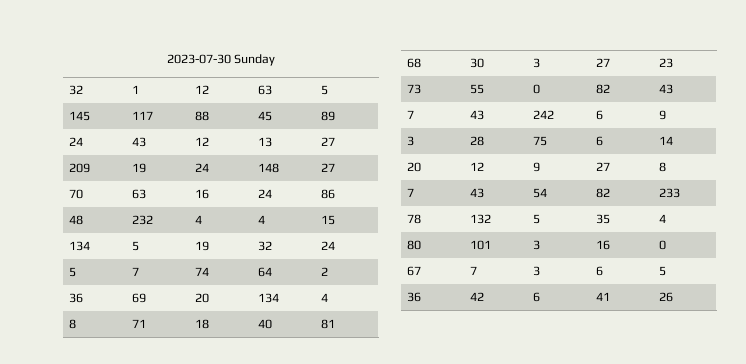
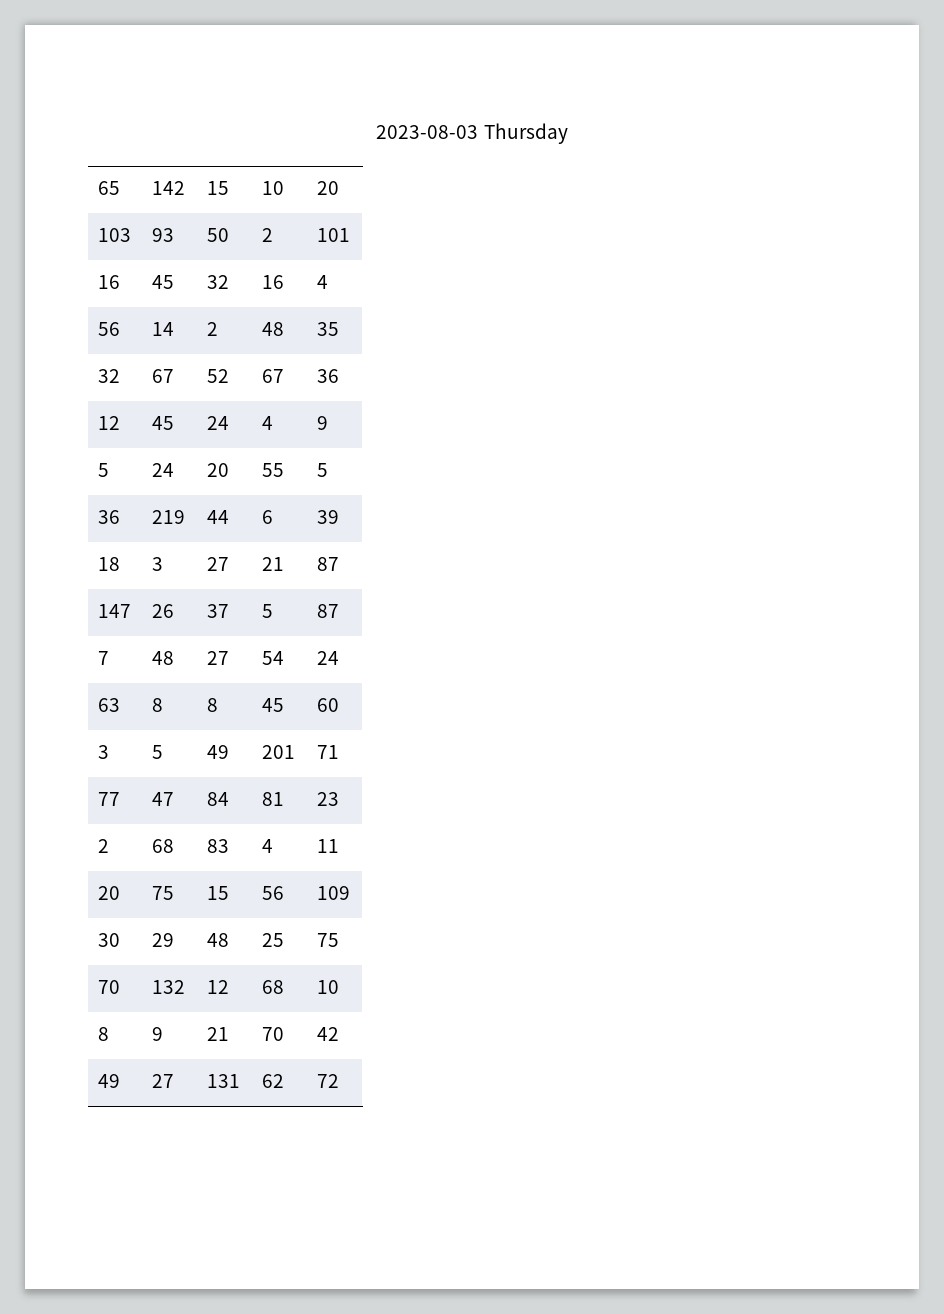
[166,54,276,66] [69,85,84,95] [132,85,140,94] [195,85,210,94] [258,85,273,95] [321,85,329,95] [69,111,91,121] [132,111,154,120] [195,111,210,121] [258,111,273,121] [321,111,336,121] [69,137,84,146] [132,137,147,147] [195,137,210,146] [258,137,273,147] [321,137,336,146] [69,163,91,173] [132,163,147,173] [195,163,210,172] [258,163,280,173] [321,163,336,172] [69,189,84,199] [132,189,147,199] [195,189,210,199] [258,189,273,198] [321,189,336,199] [69,215,84,225] [132,215,154,225] [195,215,203,224] [258,215,266,224] [321,215,336,225] [69,241,91,251] [132,241,140,251] [195,241,210,251] [258,241,273,251] [321,241,336,250] [69,267,77,277] [132,267,140,276] [195,267,210,276] [258,267,273,277] [321,267,329,276] [69,293,84,303] [132,293,147,303] [195,293,210,303] [258,293,280,303] [321,293,329,302] [69,319,77,329] [132,319,147,328] [195,319,210,329] [258,319,273,329] [321,319,336,329] [407,58,422,68] [470,58,485,68] [533,58,541,68] [596,58,611,67] [659,58,674,68] [407,84,422,94] [470,84,485,94] [533,84,541,94] [596,84,611,94] [659,84,674,94] [407,110,415,119] [470,110,485,120] [533,110,555,119] [596,110,604,120] [659,110,667,120] [407,136,415,146] [470,136,485,146] [533,136,548,146] [596,136,604,146] [659,136,674,145] [407,162,422,172] [470,162,485,171] [533,162,541,172] [596,162,611,171] [659,162,667,172] [407,188,415,197] [470,188,485,198] [533,188,548,198] [596,188,611,198] [659,188,681,198] [407,214,422,224] [470,214,492,224] [533,214,541,224] [596,214,611,224] [659,214,667,223] [407,240,422,250] [470,240,492,250] [533,240,541,250] [596,240,611,250] [659,240,667,250] [407,266,422,276] [470,266,478,275] [533,266,541,276] [596,266,604,276] [659,266,667,276] [407,292,422,302] [470,292,485,301] [533,292,541,302] [596,292,611,301] [659,292,674,302] 2023-07-30 Sunday // 32 | 1 | 12 | 63 | 5 // 145 | 117 | 88 | 45 | 89 // 24 | 43 | 12 | 13 | 27 // 209 | 19 | 24 | 148 | 27 // 70 | 63 | 16 | 24 | 86 // 48 | 232 | 4 | 4 | 15 // 134 | 5 | 19 | 32 | 24 // 5 | 7 | 74 | 64 | 2 // 36 | 69 | 20 | 134 | 4 // 8 | 71 | 18 | 40 | 81 // 68 | 30 | 3 | 27 | 23 // 73 | 55 | 0 | 82 | 43 // 7 | 43 | 242 | 6 | 9 // 3 | 28 | 75 | 6 | 14 // 20 | 12 | 9 | 27 | 8 // 7 | 43 | 54 | 82 | 233 // 78 | 132 | 5 | 35 | 4 // 80 | 101 | 3 | 16 | 0 // 67 | 7 | 3 | 6 | 5 // 36 | 42 | 6 | 41 | 26 -> [376,123,568,144] [98,181,121,195] [152,181,186,195] [207,181,230,195] [262,181,285,195] [317,181,340,195] [98,228,132,242] [152,228,175,242] [207,228,230,242] [262,228,274,242] [317,228,351,242] [98,275,121,289] [152,275,175,289] [207,275,230,289] [262,275,285,289] [317,275,329,289] [98,322,121,336] [152,322,175,336] [207,322,219,336] [262,322,285,336] [317,322,340,336] [98,369,121,383] [152,369,175,383] [207,369,230,383] [262,369,285,383] [317,369,340,383] [98,416,121,430] [152,416,175,430] [207,416,230,430] [262,416,274,430] [317,416,329,430] [98,463,110,477] [152,463,175,477] [207,463,230,477] [262,463,285,477] [317,463,329,477] [98,510,121,524] [152,510,186,524] [207,510,230,524] [262,510,274,524] [317,510,340,524] [98,557,121,571] [152,557,164,571] [207,557,230,571] [262,557,285,571] [317,557,340,571] [98,604,132,618] [152,604,175,618] [207,604,230,618] [262,604,274,618] [317,604,340,618] [98,651,110,665] [152,651,175,665] [207,651,230,665] [262,651,285,665] [317,651,340,665] [98,698,121,712] [152,698,164,712] [207,698,219,712] [262,698,285,712] [317,698,340,712] [98,745,110,759] [152,745,164,759] [207,745,230,759] [262,745,296,759] [317,745,340,759] [98,792,121,806] [152,792,175,806] [207,792,230,806] [262,792,285,806] [317,792,340,806] [98,839,110,853] [152,839,175,853] [207,839,230,853] [262,839,274,853] [317,839,340,853] [98,886,121,900] [152,886,175,900] [207,886,230,900] [262,886,285,900] [317,886,351,900] [98,933,121,947] [152,933,175,947] [207,933,230,947] [262,933,285,947] [317,933,340,947] [98,980,121,994] [152,980,186,994] [207,980,230,994] [262,980,285,994] [317,980,340,994] [98,1027,110,1041] [152,1027,164,1041] [207,1027,230,1041] [262,1027,285,1041] [317,1027,340,1041] [98,1074,121,1088] [152,1074,175,1088] [207,1074,241,1088] [262,1074,285,1088] [317,1074,340,1088] 2023-08-03 Thursday // 65 | 142 | 15 | 10 | 20 // 103 | 93 | 50 | 2 | 101 // 16 | 45 | 32 | 16 | 4 // 56 | 14 | 2 | 48 | 35 // 32 | 67 | 52 | 67 | 36 // 12 | 45 | 24 | 4 | 9 // 5 | 24 | 20 | 55 | 5 // 36 | 219 | 44 | 6 | 39 // 18 | 3 | 27 | 21 | 87 // 147 | 26 | 37 | 5 | 87 // 7 | 48 | 27 | 54 | 24 // 63 | 8 | 8 | 45 | 60 // 3 | 5 | 49 | 201 | 71 // 77 | 47 | 84 | 81 | 23 // 2 | 68 | 83 | 4 | 11 // 20 | 75 | 15 | 56 | 109 // 30 | 29 | 48 | 25 | 75 // 70 | 132 | 12 | 68 | 10 // 8 | 9 | 21 | 70 | 42 // 49 | 27 | 131 | 62 | 72

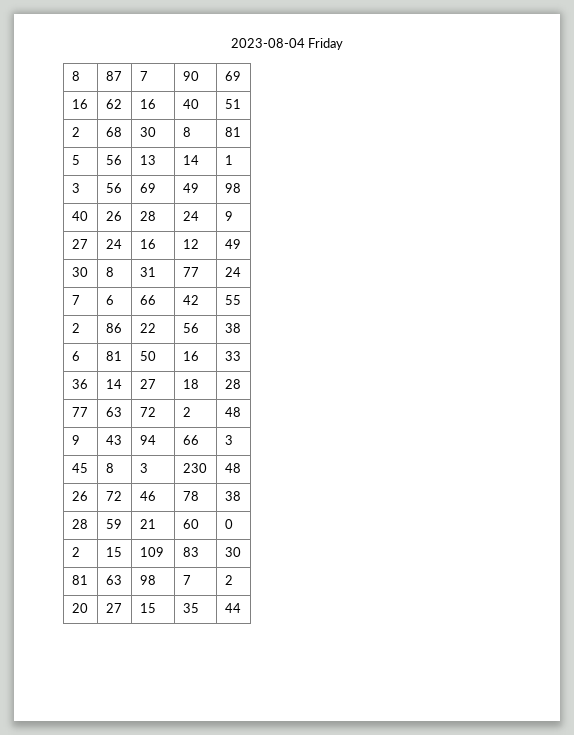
[376,123,568,144] [98,181,121,195] [152,181,186,195] [207,181,230,195] [262,181,285,195] [317,181,340,195] [98,228,132,242] [152,228,175,242] [207,228,230,242] [262,228,274,242] [317,228,351,242] [98,275,121,289] [152,275,175,289] [207,275,230,289] [262,275,285,289] [317,275,329,289] [98,322,121,336] [152,322,175,336] [207,322,219,336] [262,322,285,336] [317,322,340,336] [98,369,121,383] [152,369,175,383] [207,369,230,383] [262,369,285,383] [317,369,340,383] [98,416,121,430] [152,416,175,430] [207,416,230,430] [262,416,274,430] [317,416,329,430] [98,463,110,477] [152,463,175,477] [207,463,230,477] [262,463,285,477] [317,463,329,477] [98,510,121,524] [152,510,186,524] [207,510,230,524] [262,510,274,524] [317,510,340,524] [98,557,121,571] [152,557,164,571] [207,557,230,571] [262,557,285,571] [317,557,340,571] [98,604,132,618] [152,604,175,618] [207,604,230,618] [262,604,274,618] [317,604,340,618] [98,651,110,665] [152,651,175,665] [207,651,230,665] [262,651,285,665] [317,651,340,665] [98,698,121,712] [152,698,164,712] [207,698,219,712] [262,698,285,712] [317,698,340,712] [98,745,110,759] [152,745,164,759] [207,745,230,759] [262,745,296,759] [317,745,340,759] [98,792,121,806] [152,792,175,806] [207,792,230,806] [262,792,285,806] [317,792,340,806] [98,839,110,853] [152,839,175,853] [207,839,230,853] [262,839,274,853] [317,839,340,853] [98,886,121,900] [152,886,175,900] [207,886,230,900] [262,886,285,900] [317,886,351,900] [98,933,121,947] [152,933,175,947] [207,933,230,947] [262,933,285,947] [317,933,340,947] [98,980,121,994] [152,980,186,994] [207,980,230,994] [262,980,285,994] [317,980,340,994] [98,1027,110,1041] [152,1027,164,1041] [207,1027,230,1041] [262,1027,285,1041] [317,1027,340,1041] [98,1074,121,1088] [152,1074,175,1088] [207,1074,241,1088] [262,1074,285,1088] [317,1074,340,1088] 2023-08-03 Thursday // 65 | 142 | 15 | 10 | 20 // 103 | 93 | 50 | 2 | 101 // 16 | 45 | 32 | 16 | 4 // 56 | 14 | 2 | 48 | 35 // 32 | 67 | 52 | 67 | 36 // 12 | 45 | 24 | 4 | 9 // 5 | 24 | 20 | 55 | 5 // 36 | 219 | 44 | 6 | 39 // 18 | 3 | 27 | 21 | 87 // 147 | 26 | 37 | 5 | 87 // 7 | 48 | 27 | 54 | 24 // 63 | 8 | 8 | 45 | 60 // 3 | 5 | 49 | 201 | 71 // 77 | 47 | 84 | 81 | 23 // 2 | 68 | 83 | 4 | 11 // 20 | 75 | 15 | 56 | 109 // 30 | 29 | 48 | 25 | 75 // 70 | 132 | 12 | 68 | 10 // 8 | 9 | 21 | 70 | 42 // 49 | 27 | 131 | 62 | 72 -> [230,38,344,50] [71,71,80,81] [105,71,122,81] [139,71,148,81] [182,71,199,81] [224,71,241,81] [71,99,88,109] [105,99,122,109] [139,99,156,109] [182,99,199,109] [224,99,241,109] [71,127,80,137] [105,127,122,137] [139,127,156,137] [182,127,191,137] [224,127,241,137] [71,155,80,165] [105,155,122,165] [139,155,156,165] [182,155,199,165] [224,155,233,165] [71,183,80,193] [105,183,122,193] [139,183,156,193] [182,183,199,193] [224,183,241,193] [71,211,88,221] [105,211,122,221] [139,211,156,221] [182,211,199,221] [224,211,233,221] [71,239,88,249] [105,239,122,249] [139,239,156,249] [182,239,199,249] [224,239,241,249] [71,267,88,277] [105,267,114,277] [139,267,156,277] [182,267,199,277] [224,267,241,277] [71,295,80,305] [105,295,114,305] [139,295,156,305] [182,295,199,305] [224,295,241,305] [71,323,80,333] [105,323,122,333] [139,323,156,333] [182,323,199,333] [224,323,241,333] [71,351,80,361] [105,351,122,361] [139,351,156,361] [182,351,199,361] [224,351,241,361] [71,379,88,389] [105,379,122,389] [139,379,156,389] [182,379,199,389] [224,379,241,389] [71,407,88,417] [105,407,122,417] [139,407,156,417] [182,407,191,417] [224,407,241,417] [71,435,80,445] [105,435,122,445] [139,435,156,445] [182,435,199,445] [224,435,233,445] [71,463,88,473] [105,463,114,473] [139,463,148,473] [182,463,207,473] [224,463,241,473] [71,491,88,501] [105,491,122,501] [139,491,156,501] [182,491,199,501] [224,491,241,501] [71,519,88,529] [105,519,122,529] [139,519,156,529] [182,519,199,529] [224,519,233,529] [71,547,80,557] [105,547,122,557] [139,547,164,557] [182,547,199,557] [224,547,241,557] [71,575,88,585] [105,575,122,585] [139,575,156,585] [182,575,191,585] [224,575,233,585] [71,603,88,613] [105,603,122,613] [139,603,156,613] [182,603,199,613] [224,603,241,613] 2023-08-04 Friday // 8 | 87 | 7 | 90 | 69 // 16 | 62 | 16 | 40 | 51 // 2 | 68 | 30 | 8 | 81 // 5 | 56 | 13 | 14 | 1 // 3 | 56 | 69 | 49 | 98 // 40 | 26 | 28 | 24 | 9 // 27 | 24 | 16 | 12 | 49 // 30 | 8 | 31 | 77 | 24 // 7 | 6 | 66 | 42 | 55 // 2 | 86 | 22 | 56 | 38 // 6 | 81 | 50 | 16 | 33 // 36 | 14 | 27 | 18 | 28 // 77 | 63 | 72 | 2 | 48 // 9 | 43 | 94 | 66 | 3 // 45 | 8 | 3 | 230 | 48 // 26 | 72 | 46 | 78 | 38 // 28 | 59 | 21 | 60 | 0 // 2 | 15 | 109 | 83 | 30 // 81 | 63 | 98 | 7 | 2 // 20 | 27 | 15 | 35 | 44

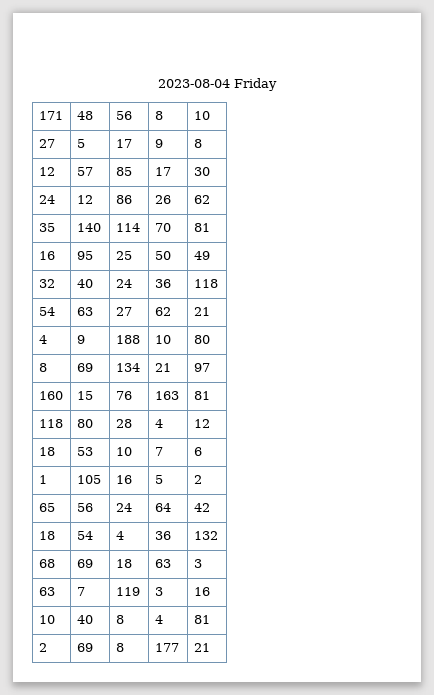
[71,71,80,81] [105,71,122,81] [139,71,148,81] [182,71,199,81] [224,71,241,81] [71,99,88,109] [105,99,122,109] [139,99,156,109] [182,99,199,109] [224,99,241,109] [71,127,80,137] [105,127,122,137] [139,127,156,137] [182,127,191,137] [224,127,241,137] [71,155,80,165] [105,155,122,165] [139,155,156,165] [182,155,199,165] [224,155,233,165] [71,183,80,193] [105,183,122,193] [139,183,156,193] [182,183,199,193] [224,183,241,193] [71,211,88,221] [105,211,122,221] [139,211,156,221] [182,211,199,221] [224,211,233,221] [71,239,88,249] [105,239,122,249] [139,239,156,249] [182,239,199,249] [224,239,241,249] [71,267,88,277] [105,267,114,277] [139,267,156,277] [182,267,199,277] [224,267,241,277] [71,295,80,305] [105,295,114,305] [139,295,156,305] [182,295,199,305] [224,295,241,305] [71,323,80,333] [105,323,122,333] [139,323,156,333] [182,323,199,333] [224,323,241,333] [71,351,80,361] [105,351,122,361] [139,351,156,361] [182,351,199,361] [224,351,241,361] [71,379,88,389] [105,379,122,389] [139,379,156,389] [182,379,199,389] [224,379,241,389] [71,407,88,417] [105,407,122,417] [139,407,156,417] [182,407,191,417] [224,407,241,417] [71,435,80,445] [105,435,122,445] [139,435,156,445] [182,435,199,445] [224,435,233,445] [71,463,88,473] [105,463,114,473] [139,463,148,473] [182,463,207,473] [224,463,241,473] [71,491,88,501] [105,491,122,501] [139,491,156,501] [182,491,199,501] [224,491,241,501] [71,519,88,529] [105,519,122,529] [139,519,156,529] [182,519,199,529] [224,519,233,529] [71,547,80,557] [105,547,122,557] [139,547,164,557] [182,547,199,557] [224,547,241,557] [71,575,88,585] [105,575,122,585] [139,575,156,585] [182,575,191,585] [224,575,233,585] [71,603,88,613] [105,603,122,613] [139,603,156,613] [182,603,199,613] [224,603,241,613] 8 | 87 | 7 | 90 | 69 // 16 | 62 | 16 | 40 | 51 // 2 | 68 | 30 | 8 | 81 // 5 | 56 | 13 | 14 | 1 // 3 | 56 | 69 | 49 | 98 // 40 | 26 | 28 | 24 | 9 // 27 | 24 | 16 | 12 | 49 // 30 | 8 | 31 | 77 | 24 // 7 | 6 | 66 | 42 | 55 // 2 | 86 | 22 | 56 | 38 // 6 | 81 | 50 | 16 | 33 // 36 | 14 | 27 | 18 | 28 // 77 | 63 | 72 | 2 | 48 // 9 | 43 | 94 | 66 | 3 // 45 | 8 | 3 | 230 | 48 // 26 | 72 | 46 | 78 | 38 // 28 | 59 | 21 | 60 | 0 // 2 | 15 | 109 | 83 | 30 // 81 | 63 | 98 | 7 | 2 // 20 | 27 | 15 | 35 | 44 -> [38,111,63,120] [76,111,93,120] [115,111,132,120] [154,111,163,120] [193,111,210,120] [38,139,55,148] [76,139,85,148] [115,139,132,148] [154,139,163,148] [193,139,202,148] [38,167,55,176] [76,167,93,176] [115,167,132,176] [154,167,171,176] [193,167,210,176] [38,195,55,204] [76,195,93,204] [115,195,132,204] [154,195,171,204] [193,195,210,204] [38,223,55,232] [76,223,101,232] [115,223,140,232] [154,223,171,232] [193,223,210,232] [38,251,55,260] [76,251,93,260] [115,251,132,260] [154,251,171,260] [193,251,210,260] [38,279,55,288] [76,279,93,288] [115,279,132,288] [154,279,171,288] [193,279,218,288] [38,307,55,316] [76,307,93,316] [115,307,132,316] [154,307,171,316] [193,307,210,316] [38,335,47,344] [76,335,85,344] [115,335,140,344] [154,335,171,344] [193,335,210,344] [38,363,47,372] [76,363,93,372] [115,363,140,372] [154,363,171,372] [193,363,210,372] [38,391,63,400] [76,391,93,400] [115,391,132,400] [154,391,179,400] [193,391,210,400] [38,419,63,428] [76,419,93,428] [115,419,132,428] [154,419,163,428] [193,419,210,428] [38,447,55,456] [76,447,93,456] [115,447,132,456] [154,447,163,456] [193,447,202,456] [38,475,47,484] [76,475,101,484] [115,475,132,484] [154,475,163,484] [193,475,202,484] [38,503,55,512] [76,503,93,512] [115,503,132,512] [154,503,171,512] [193,503,210,512] [38,531,55,540] [76,531,93,540] [115,531,124,540] [154,531,171,540] [193,531,218,540] [38,559,55,568] [76,559,93,568] [115,559,132,568] [154,559,171,568] [193,559,202,568] [38,587,55,596] [76,587,85,596] [115,587,140,596] [154,587,163,596] [193,587,210,596] [38,615,55,624] [76,615,93,624] [115,615,124,624] [154,615,163,624] [193,615,210,624] [38,643,47,652] [76,643,93,652] [115,643,124,652] [154,643,179,652] [193,643,210,652] 171 | 48 | 56 | 8 | 10 // 27 | 5 | 17 | 9 | 8 // 12 | 57 | 85 | 17 | 30 // 24 | 12 | 86 | 26 | 62 // 35 | 140 | 114 | 70 | 81 // 16 | 95 | 25 | 50 | 49 // 32 | 40 | 24 | 36 | 118 // 54 | 63 | 27 | 62 | 21 // 4 | 9 | 188 | 10 | 80 // 8 | 69 | 134 | 21 | 97 // 160 | 15 | 76 | 163 | 81 // 118 | 80 | 28 | 4 | 12 // 18 | 53 | 10 | 7 | 6 // 1 | 105 | 16 | 5 | 2 // 65 | 56 | 24 | 64 | 42 // 18 | 54 | 4 | 36 | 132 // 68 | 69 | 18 | 63 | 3 // 63 | 7 | 119 | 3 | 16 // 10 | 40 | 8 | 4 | 81 // 2 | 69 | 8 | 177 | 21

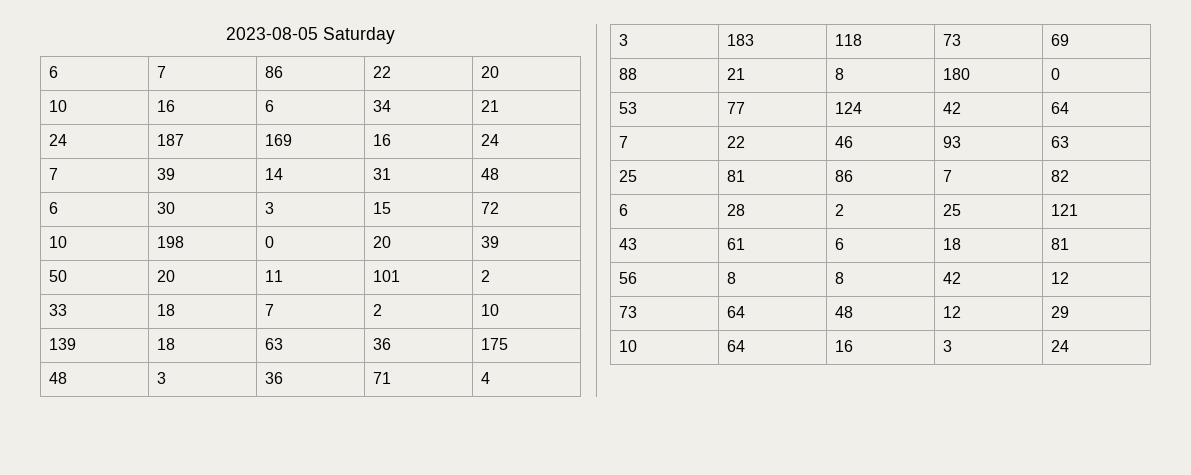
[158,78,277,91] [38,111,63,120] [76,111,93,120] [115,111,132,120] [154,111,163,120] [193,111,210,120] [38,139,55,148] [76,139,85,148] [115,139,132,148] [154,139,163,148] [193,139,202,148] [38,167,55,176] [76,167,93,176] [115,167,132,176] [154,167,171,176] [193,167,210,176] [38,195,55,204] [76,195,93,204] [115,195,132,204] [154,195,171,204] [193,195,210,204] [38,223,55,232] [76,223,101,232] [115,223,140,232] [154,223,171,232] [193,223,210,232] [38,251,55,260] [76,251,93,260] [115,251,132,260] [154,251,171,260] [193,251,210,260] [38,279,55,288] [76,279,93,288] [115,279,132,288] [154,279,171,288] [193,279,218,288] [38,307,55,316] [76,307,93,316] [115,307,132,316] [154,307,171,316] [193,307,210,316] [38,335,47,344] [76,335,85,344] [115,335,140,344] [154,335,171,344] [193,335,210,344] [38,363,47,372] [76,363,93,372] [115,363,140,372] [154,363,171,372] [193,363,210,372] [38,391,63,400] [76,391,93,400] [115,391,132,400] [154,391,179,400] [193,391,210,400] [38,419,63,428] [76,419,93,428] [115,419,132,428] [154,419,163,428] [193,419,210,428] [38,447,55,456] [76,447,93,456] [115,447,132,456] [154,447,163,456] [193,447,202,456] [38,475,47,484] [76,475,101,484] [115,475,132,484] [154,475,163,484] [193,475,202,484] [38,503,55,512] [76,503,93,512] [115,503,132,512] [154,503,171,512] [193,503,210,512] [38,531,55,540] [76,531,93,540] [115,531,124,540] [154,531,171,540] [193,531,218,540] [38,559,55,568] [76,559,93,568] [115,559,132,568] [154,559,171,568] [193,559,202,568] [38,587,55,596] [76,587,85,596] [115,587,140,596] [154,587,163,596] [193,587,210,596] [38,615,55,624] [76,615,93,624] [115,615,124,624] [154,615,163,624] [193,615,210,624] [38,643,47,652] [76,643,93,652] [115,643,124,652] [154,643,179,652] [193,643,210,652] 2023-08-04 Friday // 171 | 48 | 56 | 8 | 10 // 27 | 5 | 17 | 9 | 8 // 12 | 57 | 85 | 17 | 30 // 24 | 12 | 86 | 26 | 62 // 35 | 140 | 114 | 70 | 81 // 16 | 95 | 25 | 50 | 49 // 32 | 40 | 24 | 36 | 118 // 54 | 63 | 27 | 62 | 21 // 4 | 9 | 188 | 10 | 80 // 8 | 69 | 134 | 21 | 97 // 160 | 15 | 76 | 163 | 81 // 118 | 80 | 28 | 4 | 12 // 18 | 53 | 10 | 7 | 6 // 1 | 105 | 16 | 5 | 2 // 65 | 56 | 24 | 64 | 42 // 18 | 54 | 4 | 36 | 132 // 68 | 69 | 18 | 63 | 3 // 63 | 7 | 119 | 3 | 16 // 10 | 40 | 8 | 4 | 81 // 2 | 69 | 8 | 177 | 21 -> [226,27,395,44] [48,66,58,78] [156,66,166,78] [264,66,283,78] [372,66,391,78] [480,66,499,78] [48,100,67,112] [156,100,175,112] [264,100,274,112] [372,100,391,112] [480,100,499,112] [48,134,67,146] [156,134,184,146] [264,134,292,146] [372,134,391,146] [480,134,499,146] [48,168,58,180] [156,168,175,180] [264,168,283,180] [372,168,391,180] [480,168,499,180] [48,202,58,214] [156,202,175,214] [264,202,274,214] [372,202,391,214] [480,202,499,214] [48,236,67,248] [156,236,184,248] [264,236,274,248] [372,236,391,248] [480,236,499,248] [48,270,67,282] [156,270,175,282] [264,270,283,282] [372,270,400,282] [480,270,490,282] [48,304,67,316] [156,304,175,316] [264,304,274,316] [372,304,382,316] [480,304,499,316] [48,338,76,350] [156,338,175,350] [264,338,283,350] [372,338,391,350] [480,338,508,350] [48,372,67,384] [156,372,166,384] [264,372,283,384] [372,372,391,384] [480,372,490,384] [618,34,628,46] [726,34,754,46] [834,34,862,46] [942,34,961,46] [1050,34,1069,46] [618,68,637,80] [726,68,745,80] [834,68,844,80] [942,68,970,80] [1050,68,1060,80] [618,102,637,114] [726,102,745,114] [834,102,862,114] [942,102,961,114] [1050,102,1069,114] [618,136,628,148] [726,136,745,148] [834,136,853,148] [942,136,961,148] [1050,136,1069,148] [618,170,637,182] [726,170,745,182] [834,170,853,182] [942,170,952,182] [1050,170,1069,182] [618,204,628,216] [726,204,745,216] [834,204,844,216] [942,204,961,216] [1050,204,1078,216] [618,238,637,250] [726,238,745,250] [834,238,844,250] [942,238,961,250] [1050,238,1069,250] [618,272,637,284] [726,272,736,284] [834,272,844,284] [942,272,961,284] [1050,272,1069,284] [618,306,637,318] [726,306,745,318] [834,306,853,318] [942,306,961,318] [1050,306,1069,318] [618,340,637,352] [726,340,745,352] [834,340,853,352] [942,340,952,352] [1050,340,1069,352] 2023-08-05 Saturday // 6 | 7 | 86 | 22 | 20 // 10 | 16 | 6 | 34 | 21 // 24 | 187 | 169 | 16 | 24 // 7 | 39 | 14 | 31 | 48 // 6 | 30 | 3 | 15 | 72 // 10 | 198 | 0 | 20 | 39 // 50 | 20 | 11 | 101 | 2 // 33 | 18 | 7 | 2 | 10 // 139 | 18 | 63 | 36 | 175 // 48 | 3 | 36 | 71 | 4 // 3 | 183 | 118 | 73 | 69 // 88 | 21 | 8 | 180 | 0 // 53 | 77 | 124 | 42 | 64 // 7 | 22 | 46 | 93 | 63 // 25 | 81 | 86 | 7 | 82 // 6 | 28 | 2 | 25 | 121 // 43 | 61 | 6 | 18 | 81 // 56 | 8 | 8 | 42 | 12 // 73 | 64 | 48 | 12 | 29 // 10 | 64 | 16 | 3 | 24

